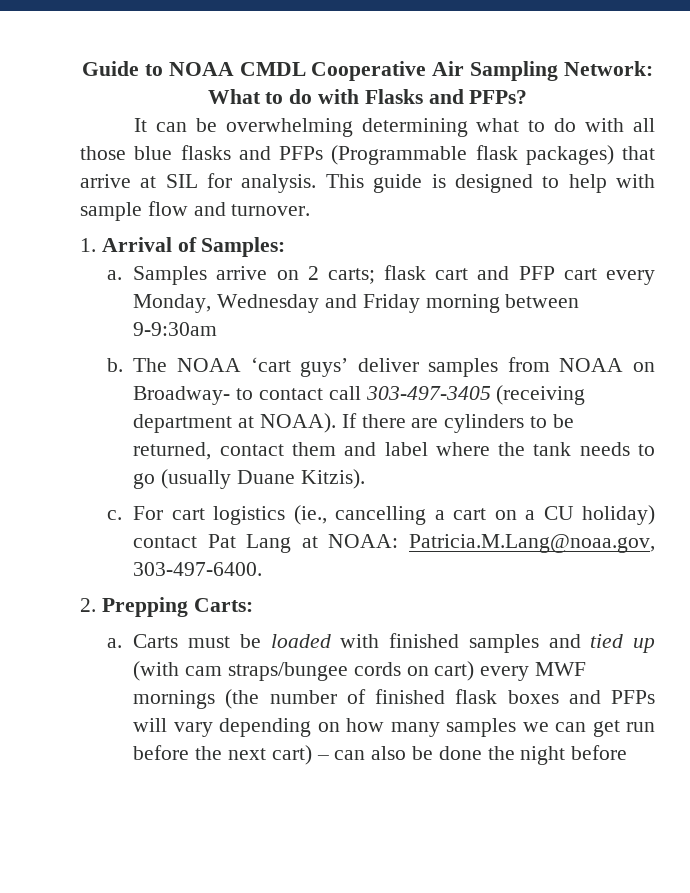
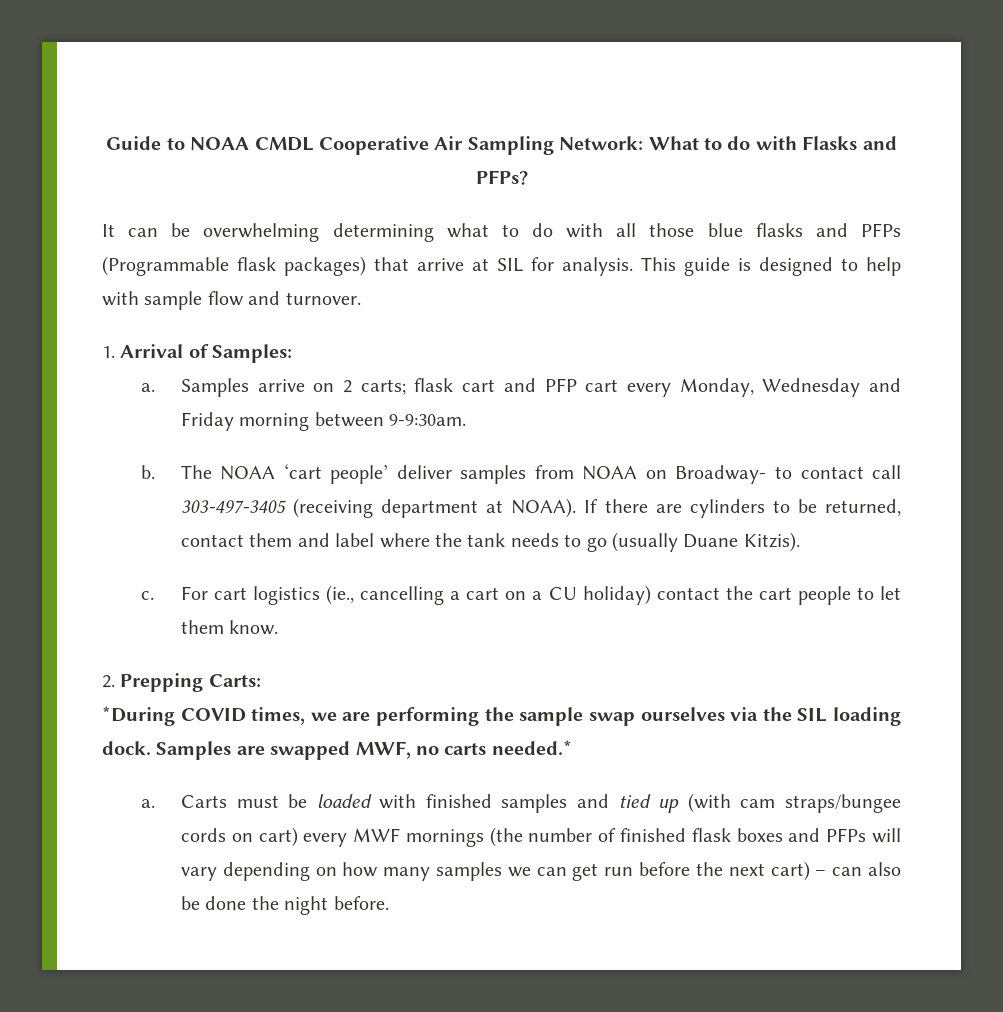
[133,322,218,336] 9-9:30am -> [389,414,467,426] 9-9:30am.
[300,358,349,377] guys’ -> [330,464,389,484] people’
[207,534,655,553] [133,562,263,576] [80,597,253,617] Pat Lang at NOAA: Patricia.M.Lang@noaa.gov, 303-497-6400. // 2. Prepping Carts: -> [725,586,901,605] [180,620,279,635] [102,673,261,692] [102,706,901,726] [102,740,572,760] the cart people to let them know. // 2. Prepping Carts: // *During COVID times, we are performing the sample swap ourselves via the SIL loading dock. Samples are swapped MWF, no carts needed.*
[571,745,628,760] before -> [333,896,389,910] before.

